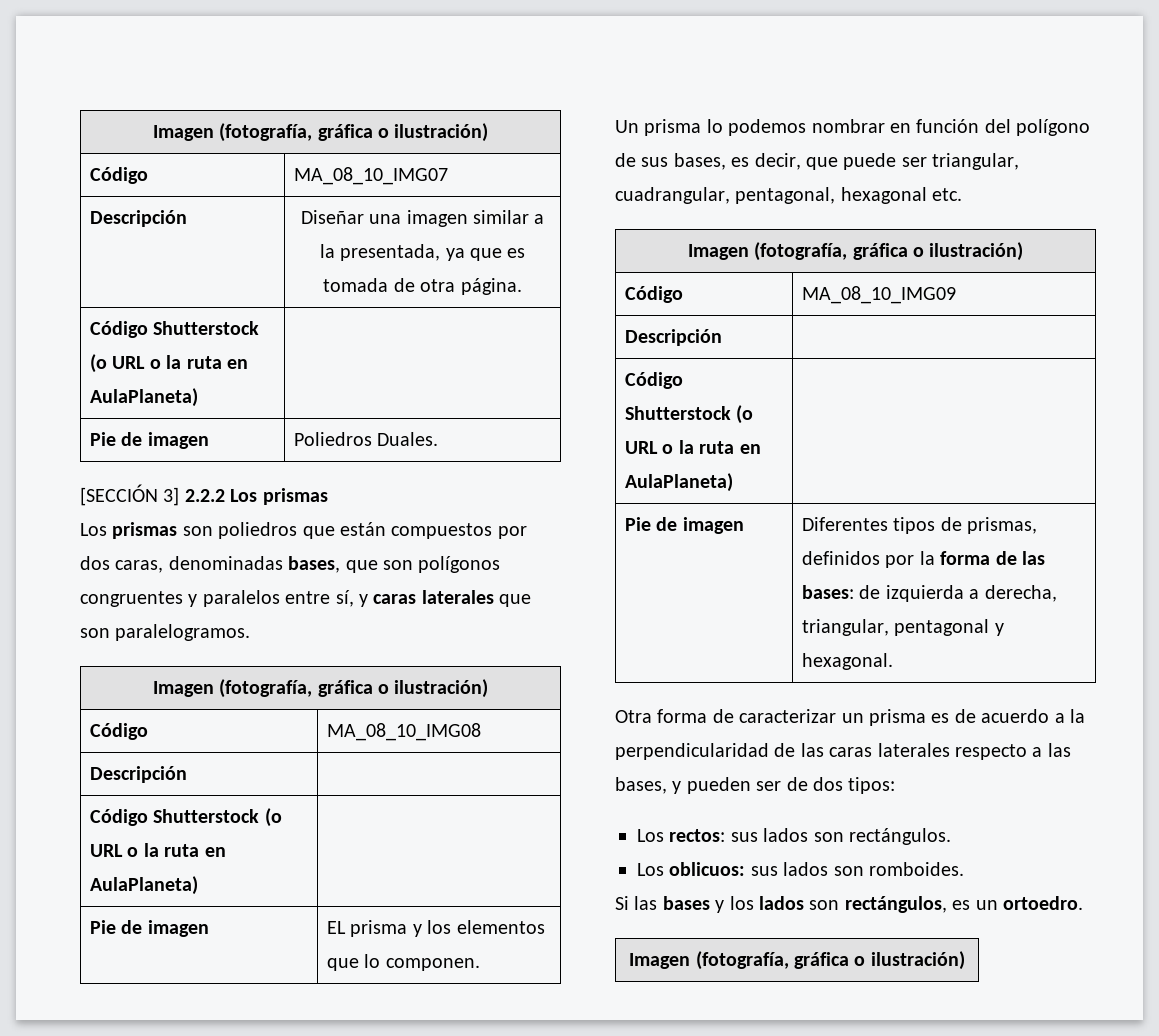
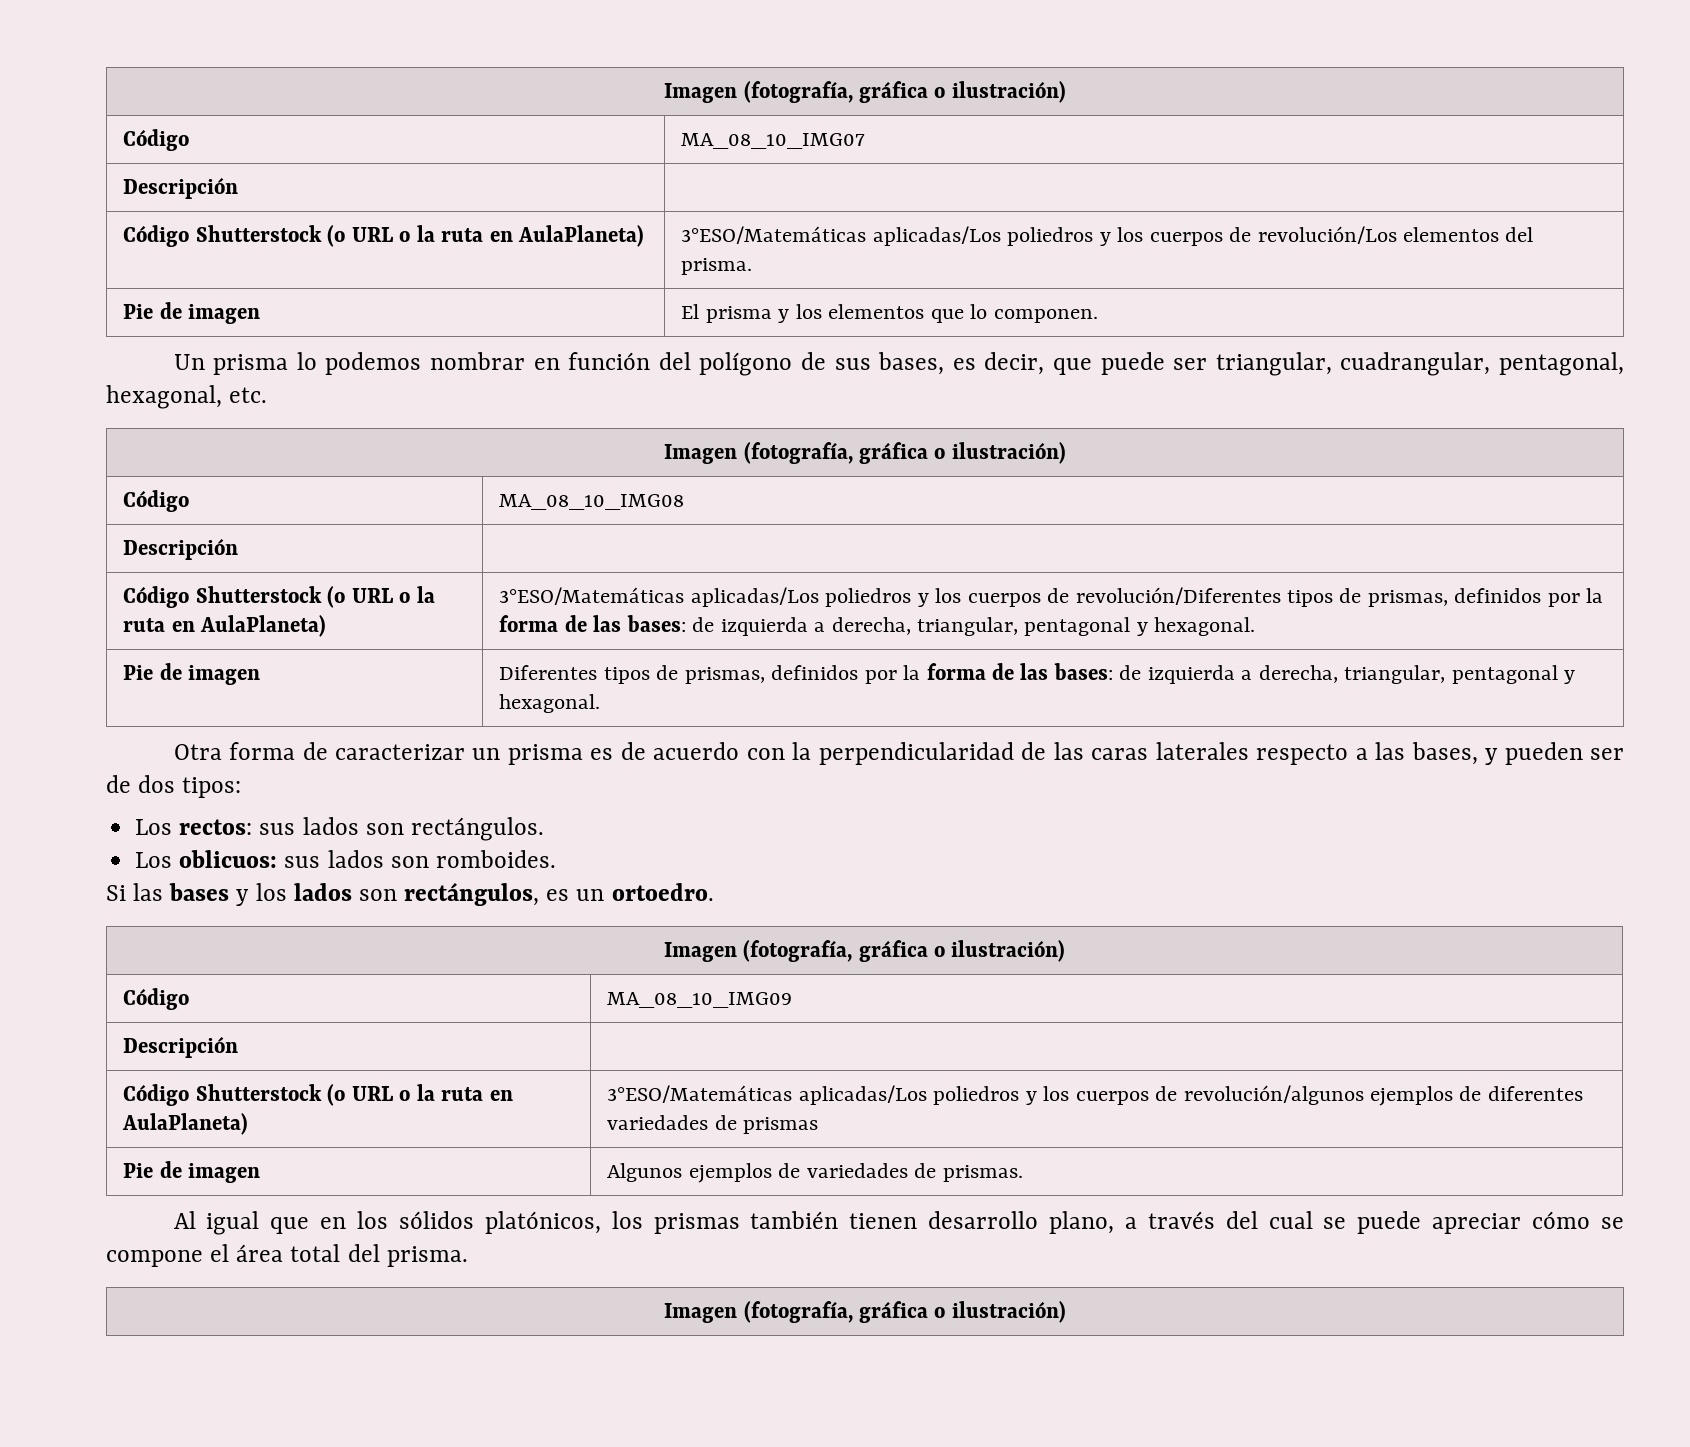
[90,210,188,227] [300,210,545,227] [319,244,526,261] [323,278,522,295] [90,321,260,338] [90,354,249,373] [90,388,199,407] [90,432,209,449] [294,432,439,446] [80,484,328,506] [80,522,527,539] [80,556,501,573] [80,590,532,607] [80,624,251,641] [152,679,489,698] [90,723,149,740] [327,723,482,741] // Descripción | Diseñar una imagen similar a la presentada, ya que es tomada de otra página. // Código Shutterstock (o URL o la ruta en AulaPlaneta) | // Pie de imagen | Poliedros Duales. // [SECCIÓN 3] 2.2.2 Los prismas // Los prismas son poliedros que están compuestos por dos caras, denominadas bases, que son polígonos congruentes y paralelos entre sí, y caras laterales que son paralelogramos. // Imagen (fotografía, gráfica o ilustración) // Código | MA_08_10_IMG08 -> (866, 141) none
[90,920,209,937] [327,921,347,934] // Pie de imagen | EL -> [681,226,1534,246] [681,258,753,275] [123,302,261,324] [681,304,700,319] 3°ESO/Matemáticas aplicadas/Los poliedros y los cuerpos de revolución/Los elementos del prisma. // Pie de imagen | El
[840,187,927,204] hexagonal -> [106,385,222,409] hexagonal,
[802,286,957,304] MA_08_10_IMG09 -> [499,494,685,510] MA_08_10_IMG08
(734, 482) none -> [499,587,1604,607] [499,615,1256,636] 3°ESO/Matemáticas aplicadas/Los poliedros y los cuerpos de revolución/Diferentes tipos de prismas, definidos por la forma de las bases: de izquierda a derecha, triangular, pentagonal y hexagonal.
[1054,713,1065,723] a -> [746,748,785,760] con
(965, 960) none -> [123,988,190,1010] [607,992,793,1008] [123,1036,239,1058] [123,1084,513,1106] [122,1113,249,1135] [607,1085,1583,1106] [607,1115,819,1134] [123,1161,261,1183] [607,1163,1023,1183] [173,1211,1624,1235] [106,1244,468,1267] [664,1301,1066,1323] // Código | MA_08_10_IMG09 // Descripción | // Código Shutterstock (o URL o la ruta en AulaPlaneta) | 3°ESO/Matemáticas aplicadas/Los poliedros y los cuerpos de revolución/algunos ejemplos de diferentes variedades de prismas // Pie de imagen | Algunos ejemplos de variedades de prismas. // Al igual que en los sólidos platónicos, los prismas también tienen desarrollo plano, a través del cual se puede apreciar cómo se compone el área total del prisma. // Imagen (fotografía, gráfica o ilustración)

